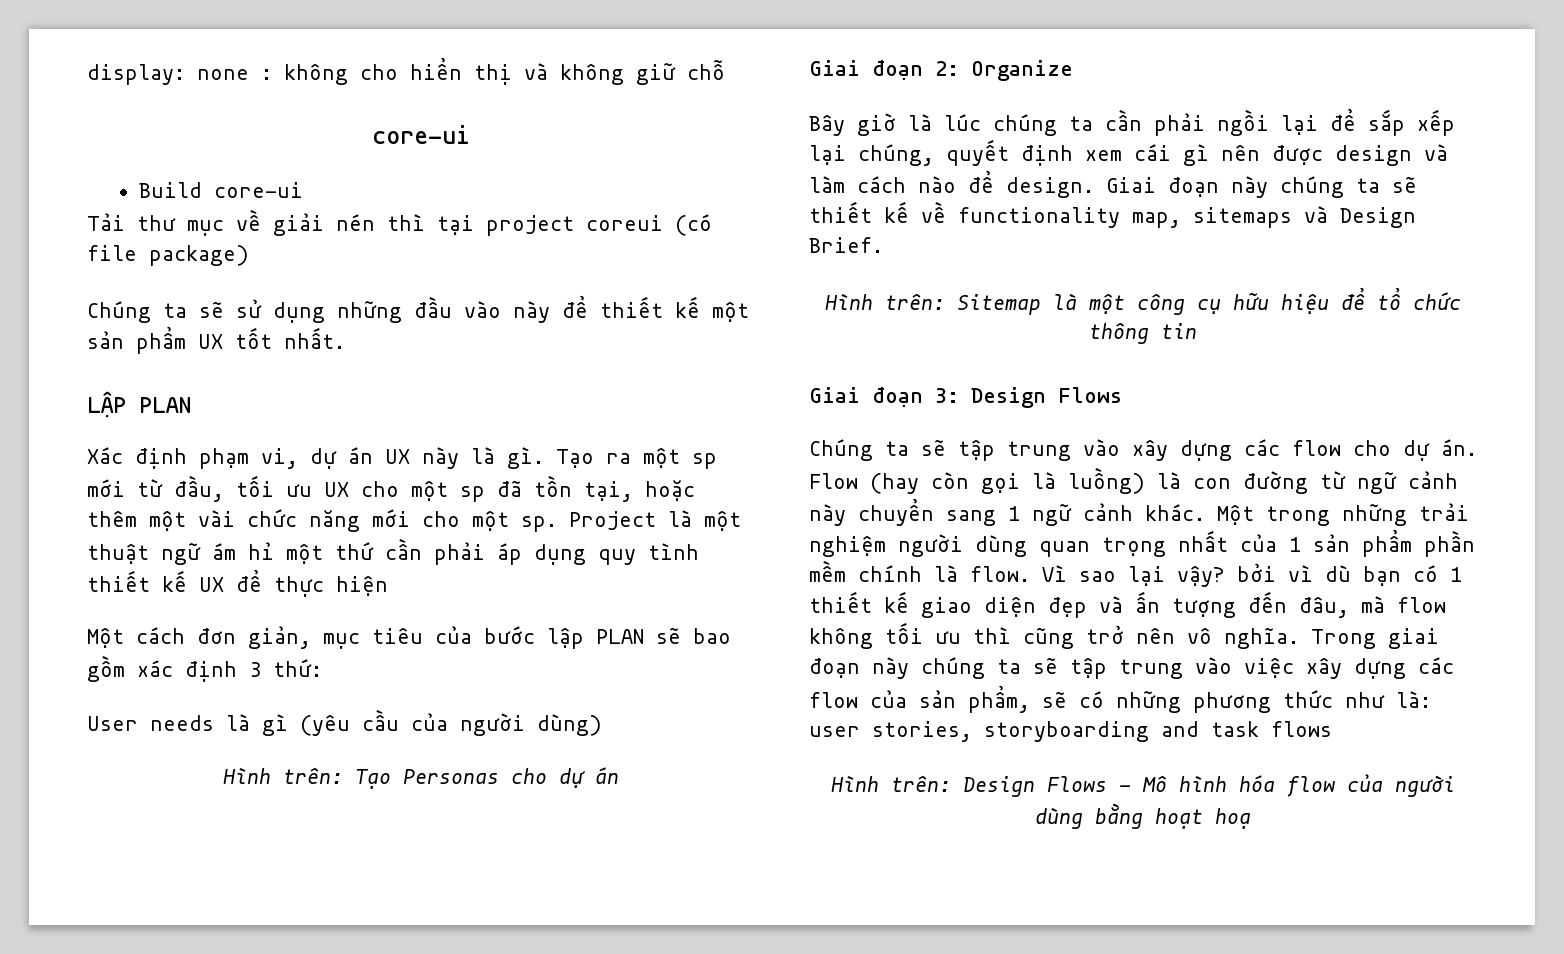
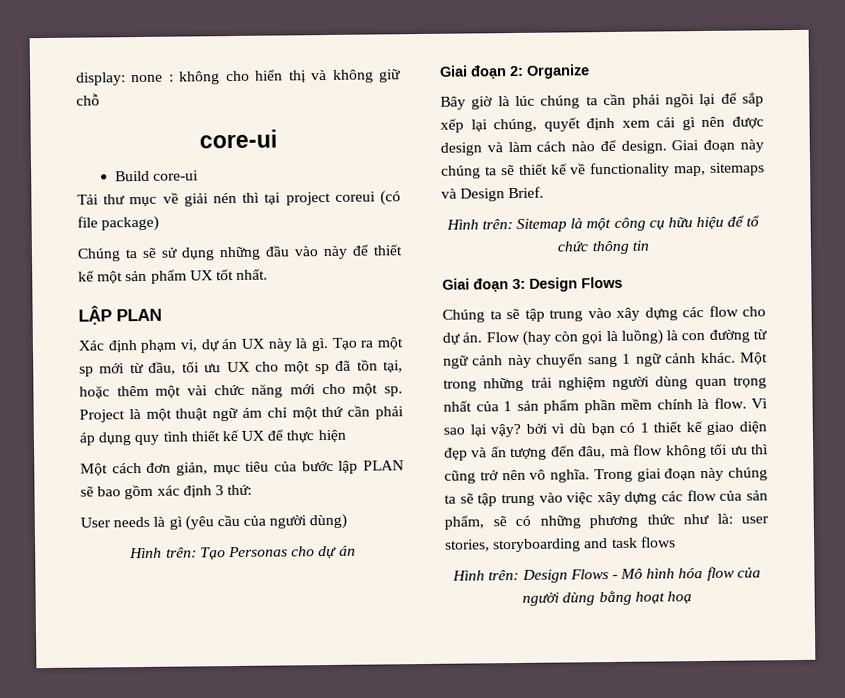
[248,542,274,560] hỉ -> [266,407,288,418] chỉ

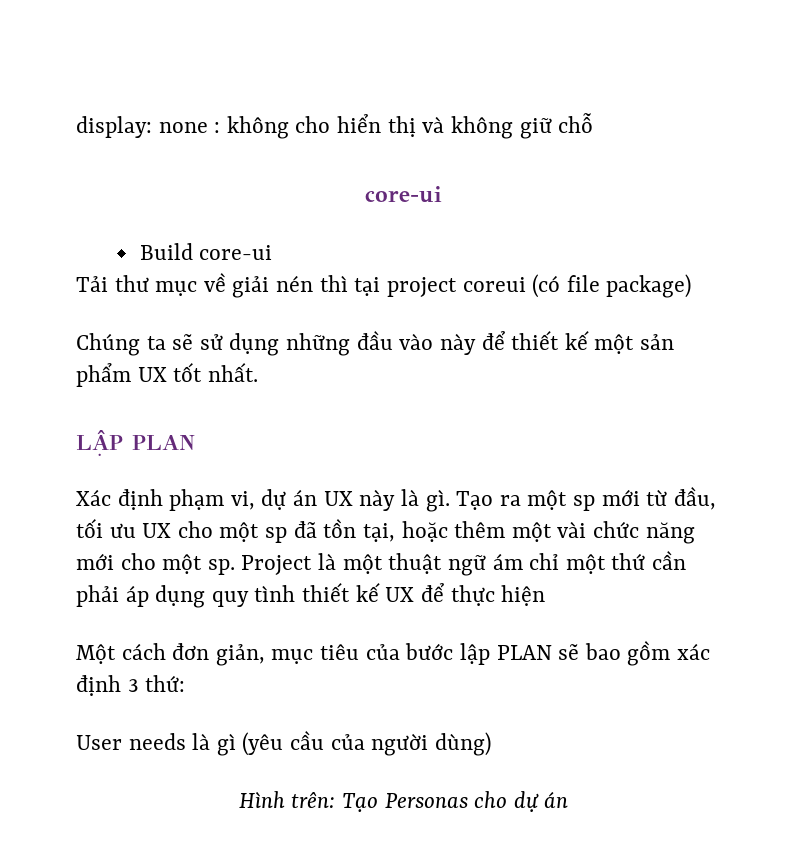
[439,64,590,80] [440,92,764,110] [440,116,764,133] [440,139,764,156] [441,162,765,179] [441,186,545,202] [445,215,761,233] [557,240,649,255] [442,276,623,293] [442,305,766,323] [442,329,767,346] [443,352,768,369] [443,376,767,392] [443,397,768,414] [443,421,767,438] [444,443,769,461] [444,467,768,484] [444,489,768,507] [444,513,769,530] [445,536,676,553] [452,566,761,583] [522,590,692,606] // Giai đoạn 2: Organize // Bây giờ là lúc chúng ta cần phải ngồi lại để sắp xếp lại chúng, quyết định xem cái gì nên được design và làm cách nào để design. Giai đoạn này chúng ta sẽ thiết kế về functionality map, sitemaps và Design Brief. // Hình trên: Sitemap là một công cụ hữu hiệu để tổ chức thông tin // Giai đoạn 3: Design Flows // Chúng ta sẽ tập trung vào xây dựng các flow cho dự án. Flow (hay còn gọi là luồng) là con đường từ ngữ cảnh này chuyển sang 1 ngữ cảnh khác. Một trong những trải nghiệm người dùng quan trọng nhất của 1 sản phẩm phần mềm chính là flow. Vì sao lại vậy? bởi vì dù bạn có 1 thiết kế giao diện đẹp và ấn tượng đến đâu, mà flow không tối ưu thì cũng trở nên vô nghĩa. Trong giai đoạn này chúng ta sẽ tập trung vào việc xây dựng các flow của sản phẩm, sẽ có những phương thức như là: user stories, storyboarding and task flows // Hình trên: Design Flows - Mô hình hóa flow của người dùng bằng hoạt hoạ -> (569, 799) none

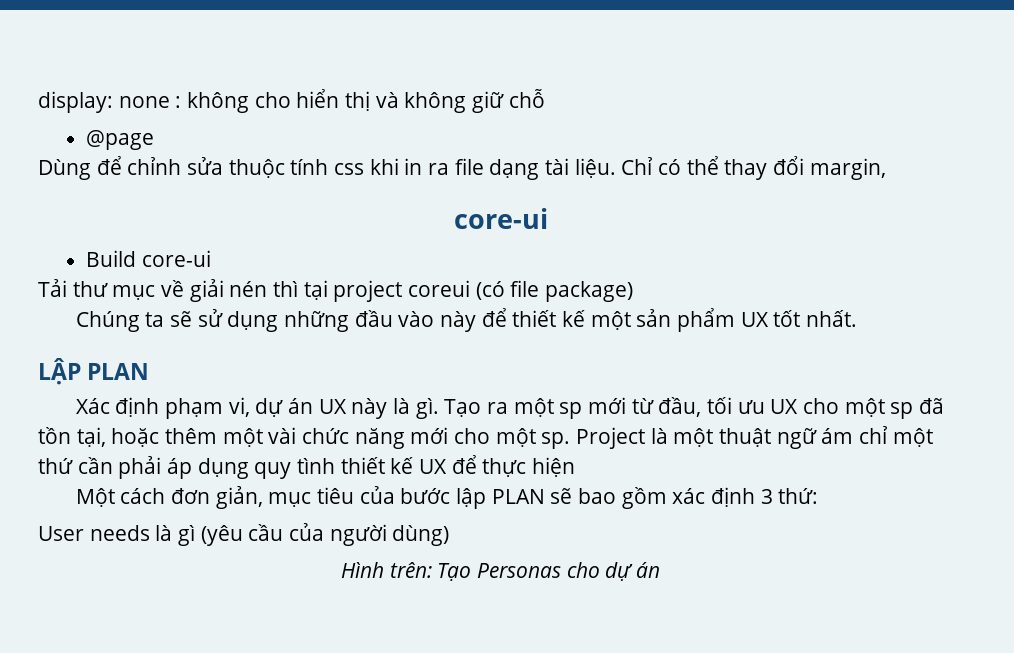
(594, 123) none -> [86,130,155,150] [38,156,886,180] // @page // Dùng để chỉnh sửa thuộc tính css khi in ra file dạng tài liệu. Chỉ có thể thay đổi margin,

